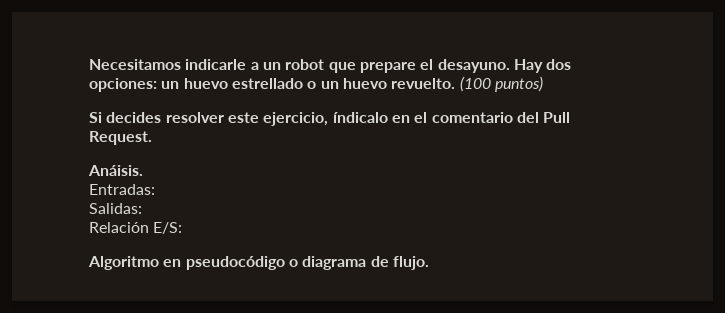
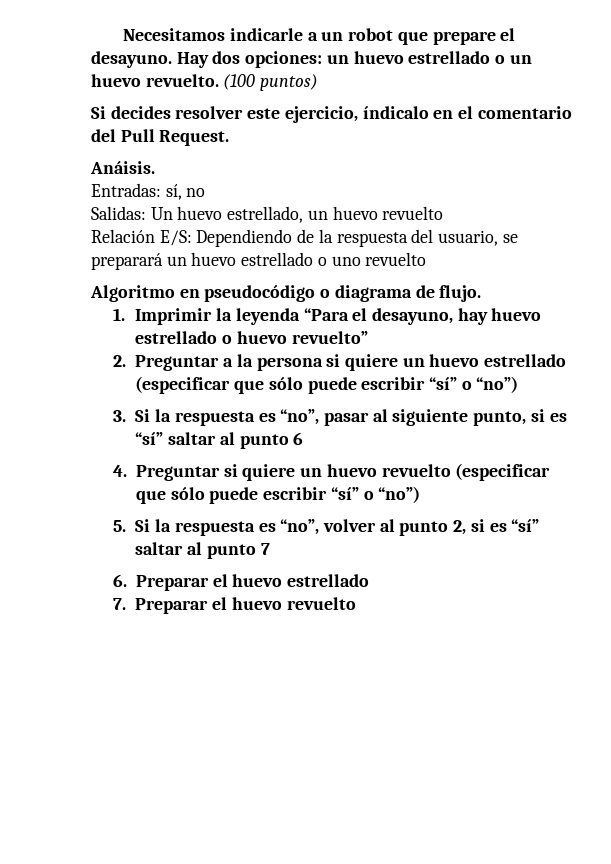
(155, 189) none -> [165,184,206,200] sí, no
[89,222,183,234] // Relación E/S: -> [150,206,444,223] [91,229,518,247] [91,252,427,270] Un huevo estrellado, un huevo revuelto // Relación E/S: Dependiendo de la respuesta del usuario, se preparará un huevo estrellado o uno revuelto
(429, 263) none -> [113,308,542,325] [135,331,368,344] [113,354,567,371] [135,376,519,394] [113,409,567,426] [135,432,304,449] [113,463,551,481] [135,486,421,504] [113,519,540,536] [135,542,270,559] [113,574,370,591] [113,597,356,614] // 1. Imprimir la leyenda “Para el desayuno, hay huevo estrellado o huevo revuelto” // 2. Preguntar a la persona si quiere un huevo estrellado (especificar que sólo puede escribir “sí” o “no”) // 3. Si la respuesta es “no”, pasar al siguiente punto, si es “sí” saltar al punto 6 // 4. Preguntar si quiere un huevo revuelto (especificar que sólo puede escribir “sí” o “no”) // 5. Si la respuesta es “no”, volver al punto 2, si es “sí” saltar al punto 7 // 6. Preparar el huevo estrellado // 7. Preparar el huevo revuelto

